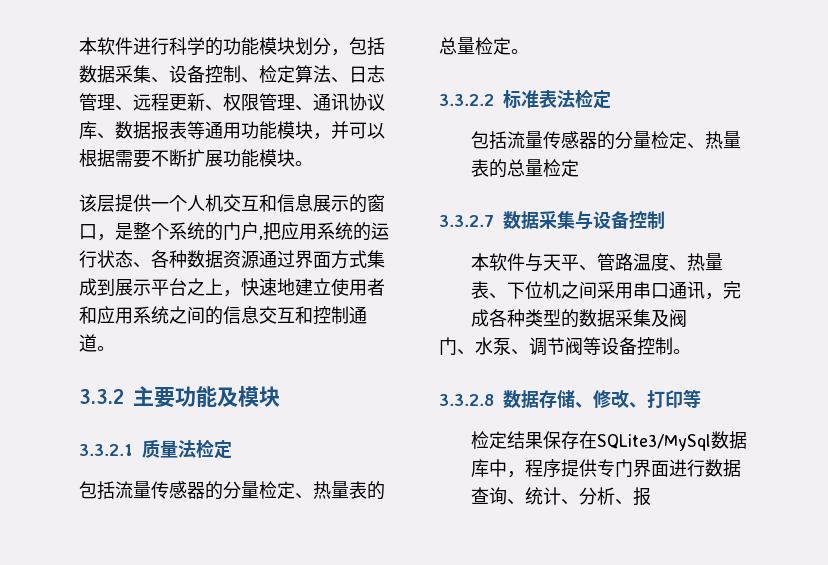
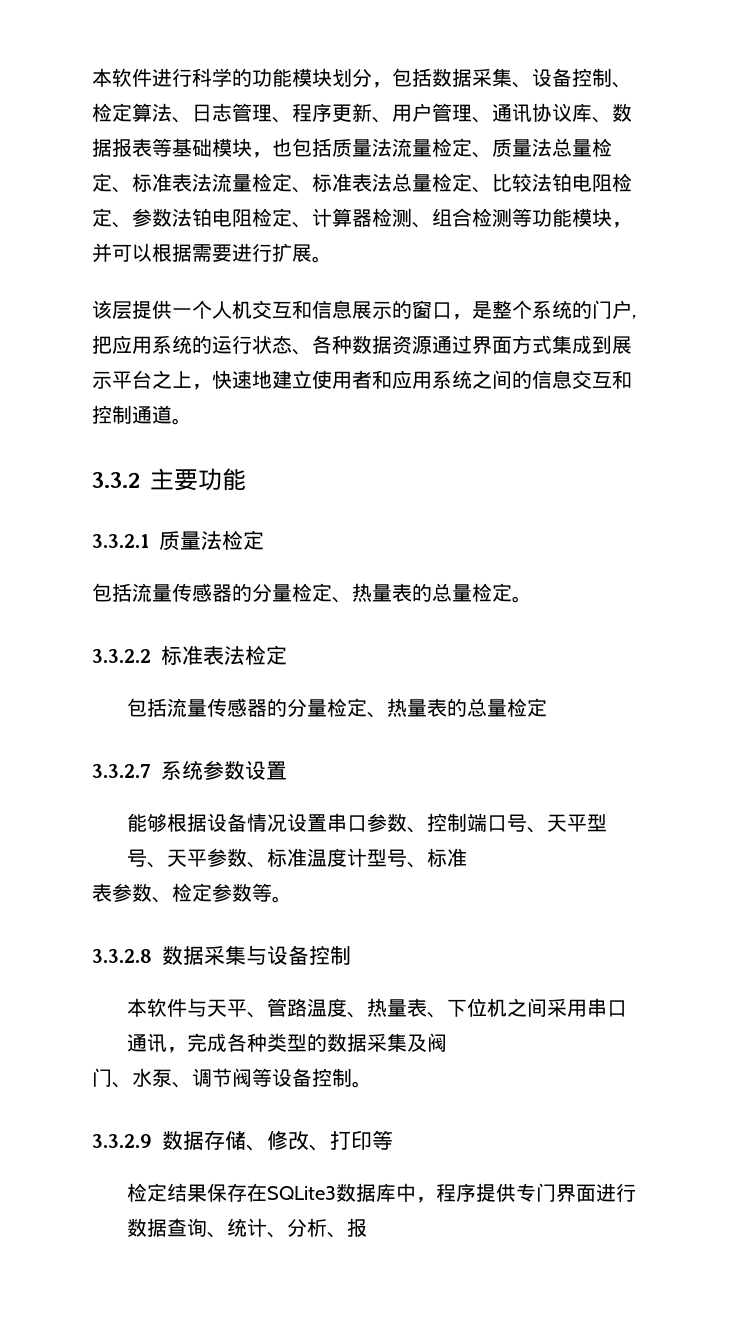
[133,93,259,111] 远程更新、权限 -> [292,103,432,123] 程序更新、用户
[205,121,241,139] 通用 -> [172,138,612,158] [92,173,632,193] [92,208,532,228] 基础模块，也包括质量法流量检定、质量法总量检定、标准表法流量检定、标准表法总量检定、比较法铂电阻检定、参数法铂电阻检定、计算器检测、组合检测等
[151,149,295,168] 不断扩展功能模块 -> [232,243,312,262] 进行扩展
[217,386,280,407] 及模块 -> (246, 479) none
(494, 221) none -> [161,760,287,780] [126,813,607,833] [126,848,467,868] [92,883,292,903] [92,949,152,963] 系统参数设置 // 能够根据设备情况设置串口参数、控制端口号、天平型号、天平参数、标准温度计型号、标准 // 表参数、检定参数等。 // 3.3.2.8
[439,394,494,406] 3.3.2.8 -> [92,1134,152,1148] 3.3.2.9
[597,434,712,451] SQLite3/MySql -> [266,1186,336,1200] SQLite3

